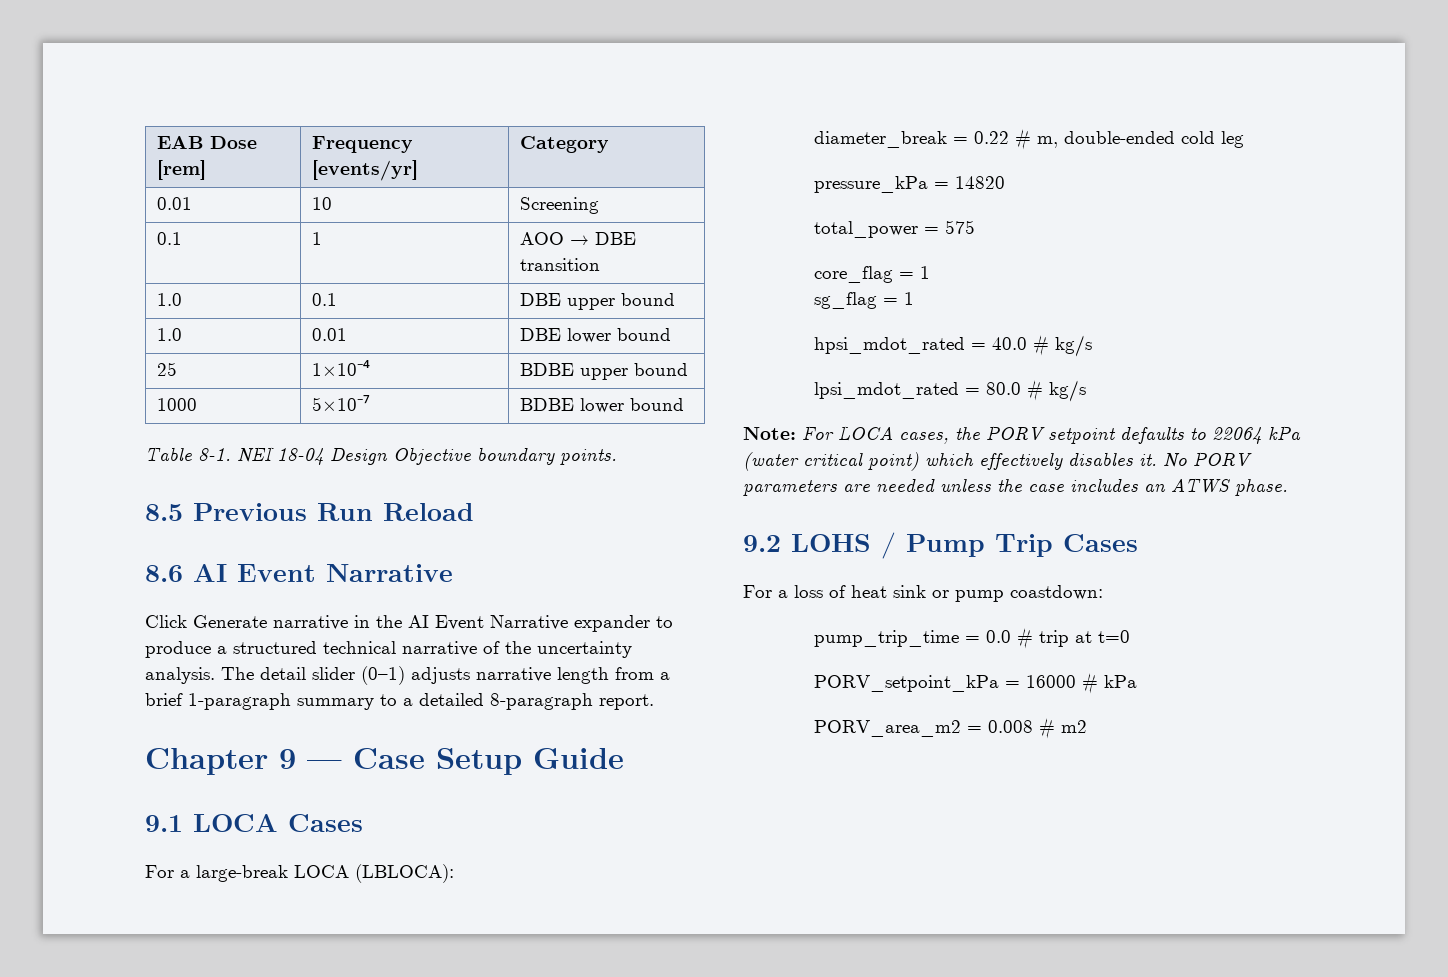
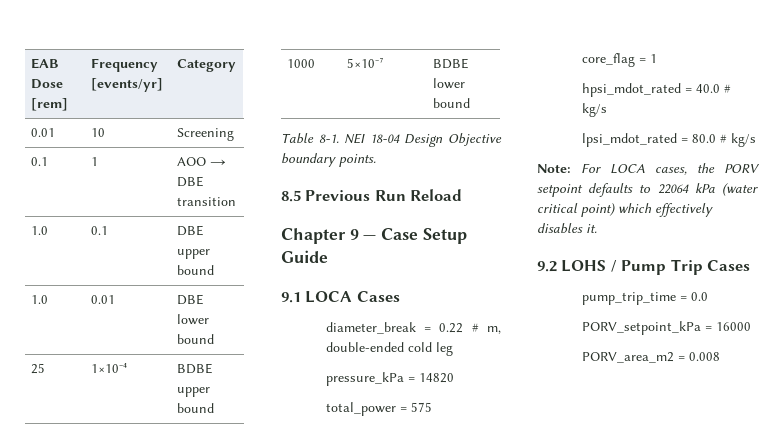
[145,564,453,582] [145,615,673,632] [145,641,632,658] [145,666,670,685] [145,693,654,710] // 8.6 AI Event Narrative // Click Generate narrative in the AI Event Narrative expander to produce a structured technical narrative of the uncertainty analysis. The detail slider (0–1) adjusts narrative length from a brief 1-paragraph summary to a detailed 8-paragraph report. -> (463, 195) none
[145,864,454,883] // For a large-break LOCA (LBLOCA): -> (400, 296) none
[813,292,914,309] // sg_flag = 1 -> (657, 58) none
[1163,452,1252,468] [743,478,1288,496] No PORV parameters are needed unless the case includes an ATWS phase. -> (597, 228) none
[743,585,1103,602] // For a loss of heat sink or pump coastdown: -> (751, 265) none
[1016,628,1130,649] # trip at t=0 -> (708, 296) none
[1081,673,1137,694] # kPa -> (751, 326) none
[1038,718,1087,739] # m2 -> (720, 356) none

